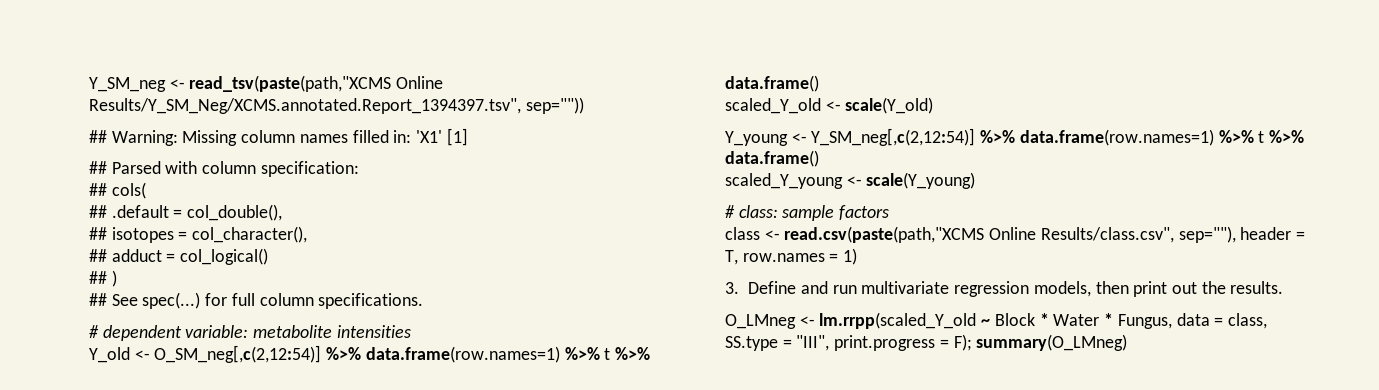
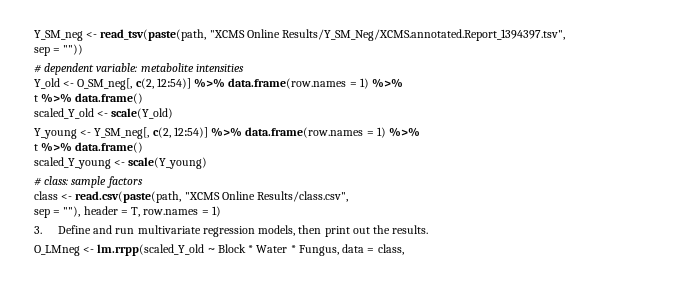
[189,75,392,92] read_tsv(paste(path,"XCMS -> [100,29,245,41] read_tsv(paste(path, "XCMS
[525,97,584,114] [89,128,468,146] [89,161,359,177] [89,182,146,199] [89,204,283,221] [89,226,308,243] [89,248,269,265] [89,270,117,287] [89,292,424,309] sep="")) // ## Warning: Missing column names filled in: 'X1' [1] // ## Parsed with column specification: // ## cols( // ## .default = col_double(), // ## isotopes = col_character(), // ## adduct = col_logical() // ## ) // ## See spec(...) for full column specifications. -> [34,44,84,56] // sep = ""))
[154,345,600,363] O_SM_neg[,c(2,12:54)] %>% data.frame(row.names=1) %>% -> [77,78,404,90] O_SM_neg[, c(2, 12:54)] %>% data.frame(row.names = 1) %>% //
[811,128,1254,146] Y_SM_neg[,c(2,12:54)] %>% data.frame(row.names=1) %>% -> [94,127,421,139] Y_SM_neg[, c(2, 12:54)] %>% data.frame(row.names = 1) %>% //
[784,226,985,243] read.csv(paste(path,"XCMS -> [75,191,220,203] read.csv(paste(path, "XCMS
[1178,226,1236,243] sep=""), -> [34,206,81,218] // sep = ""),
[725,334,1128,351] SS.type = "III", print.progress = F); summary(O_LMneg) -> (404, 249) none

